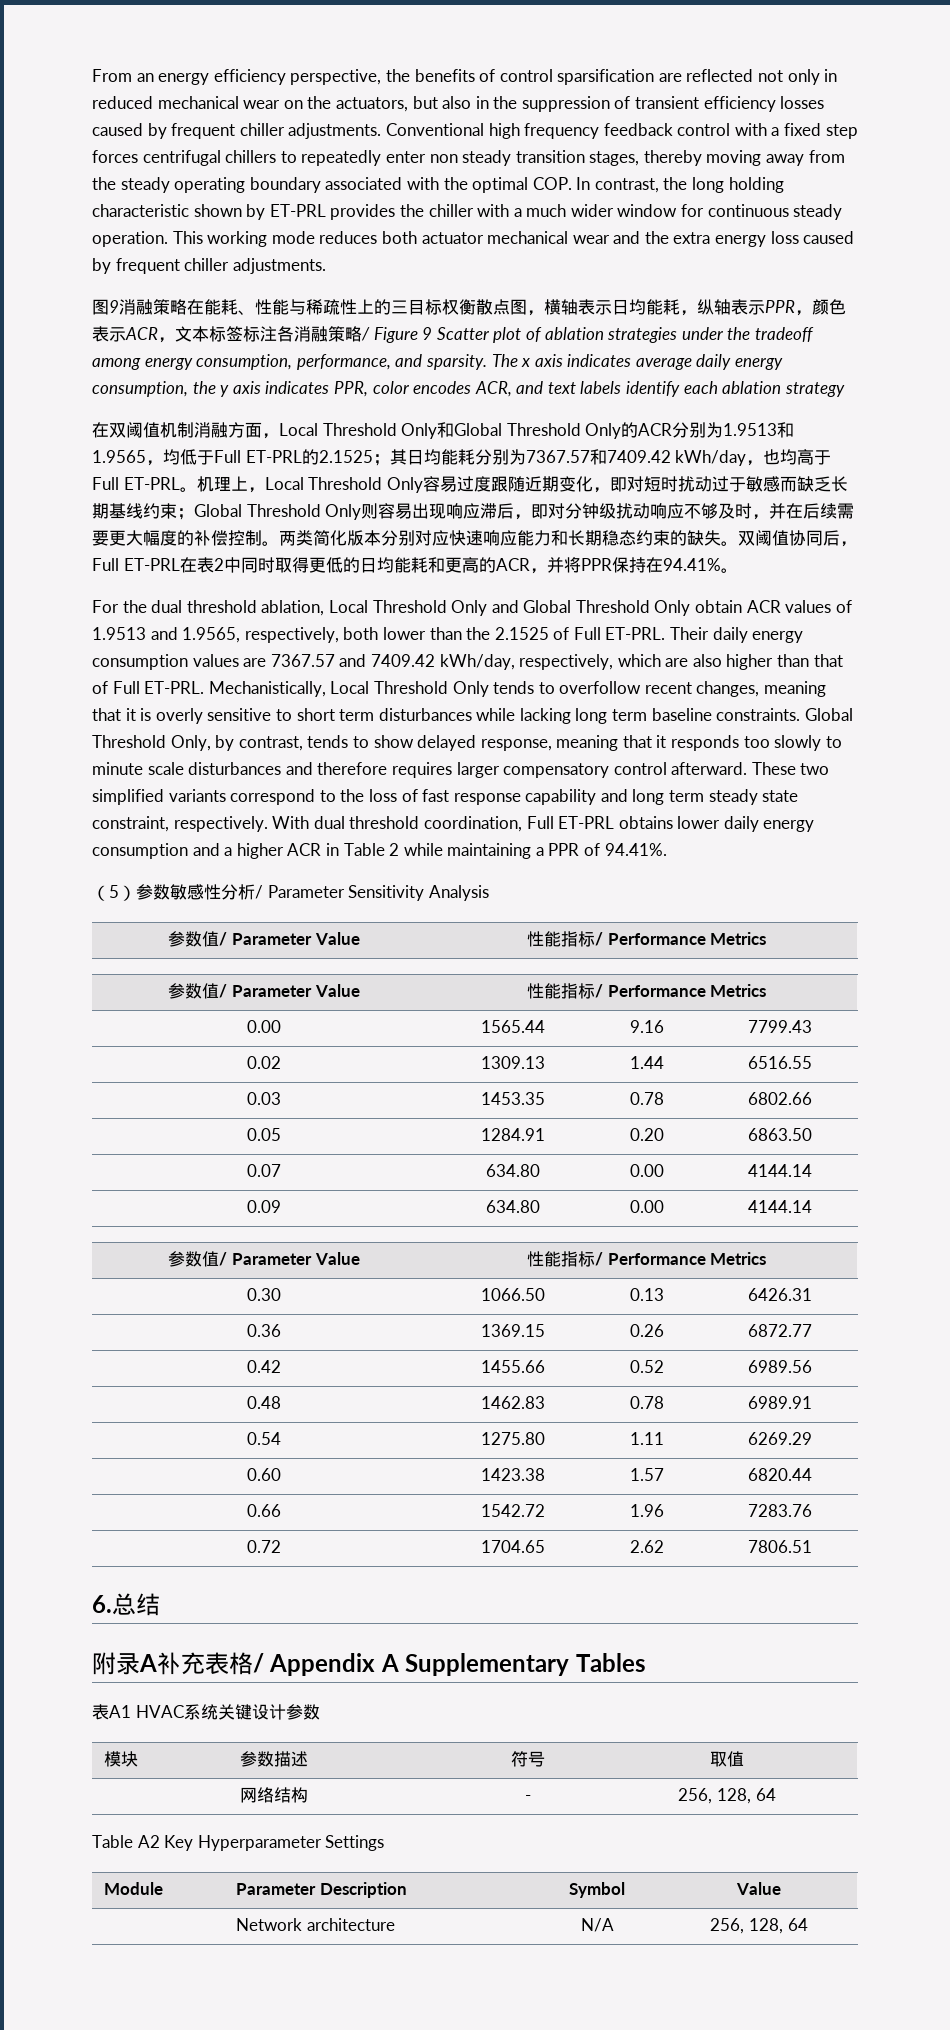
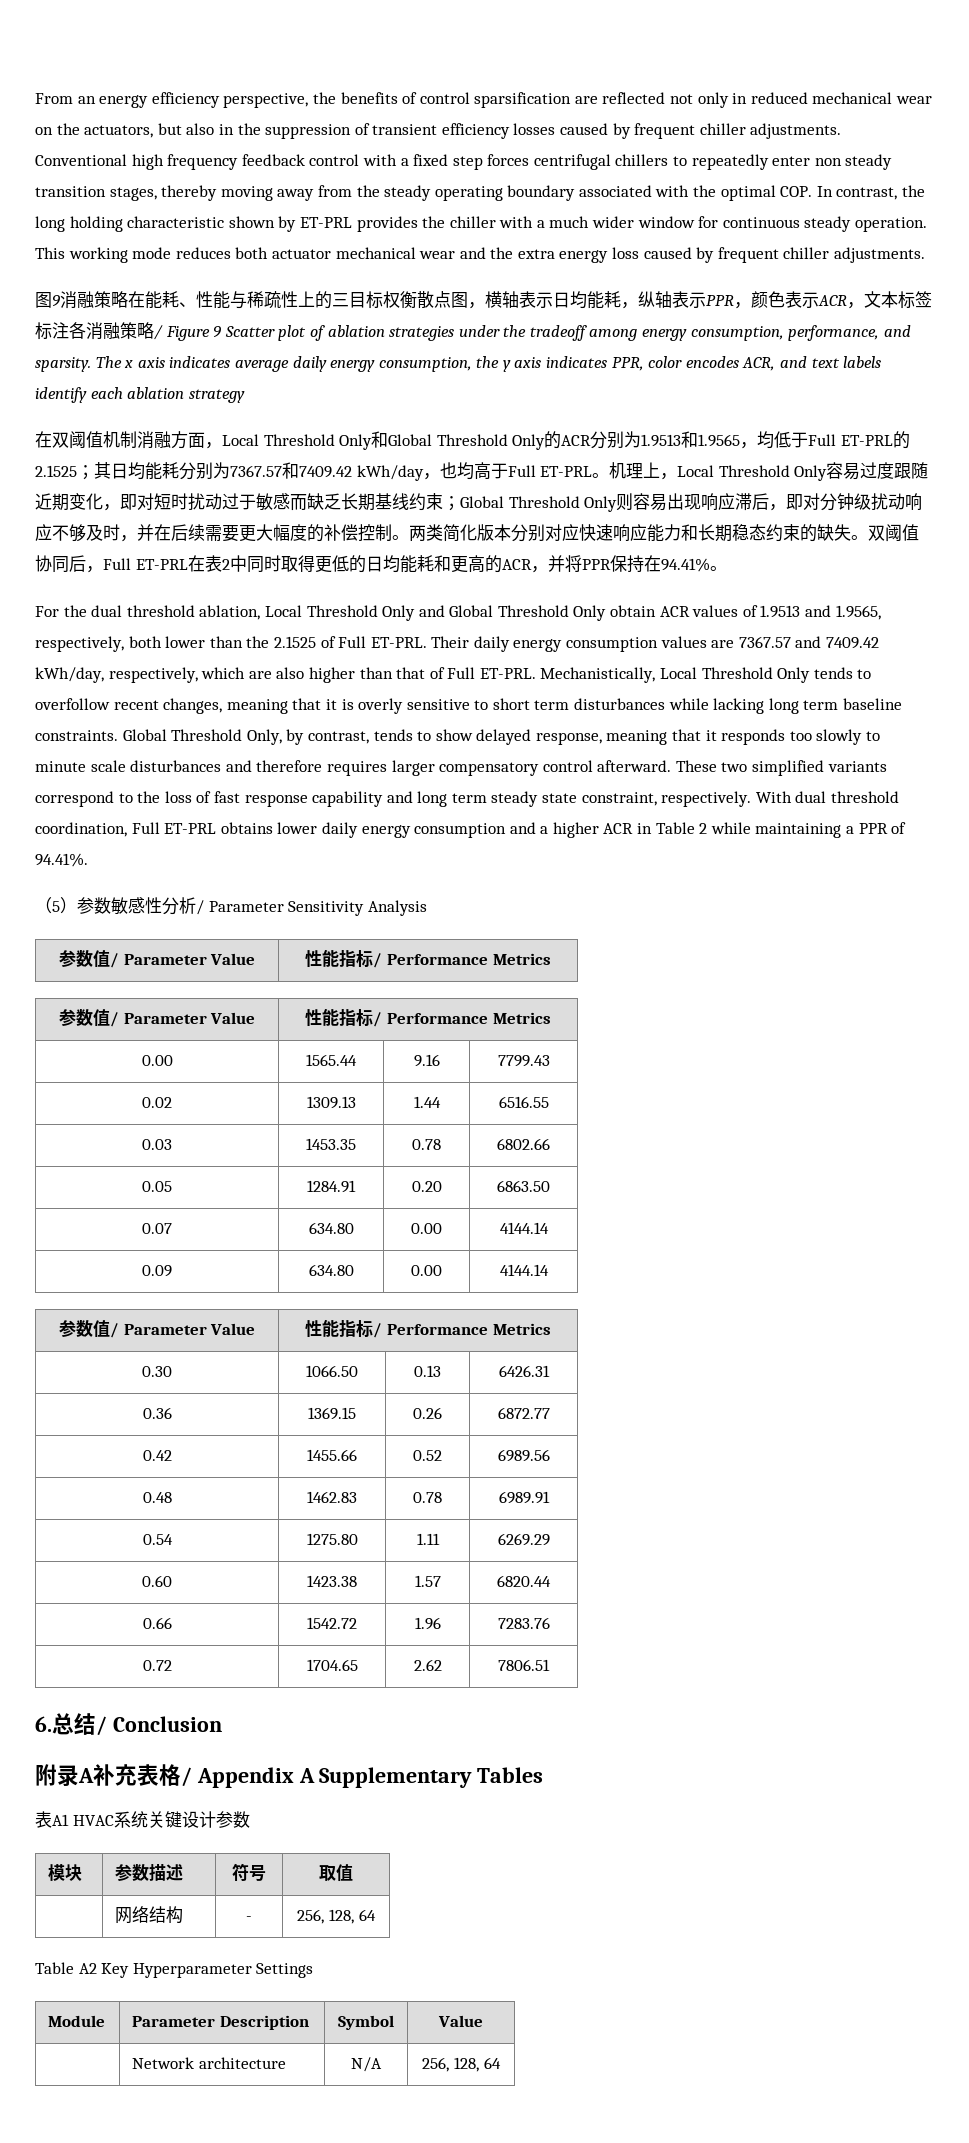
(160, 1604) none -> [96,1716,222,1736] / Conclusion

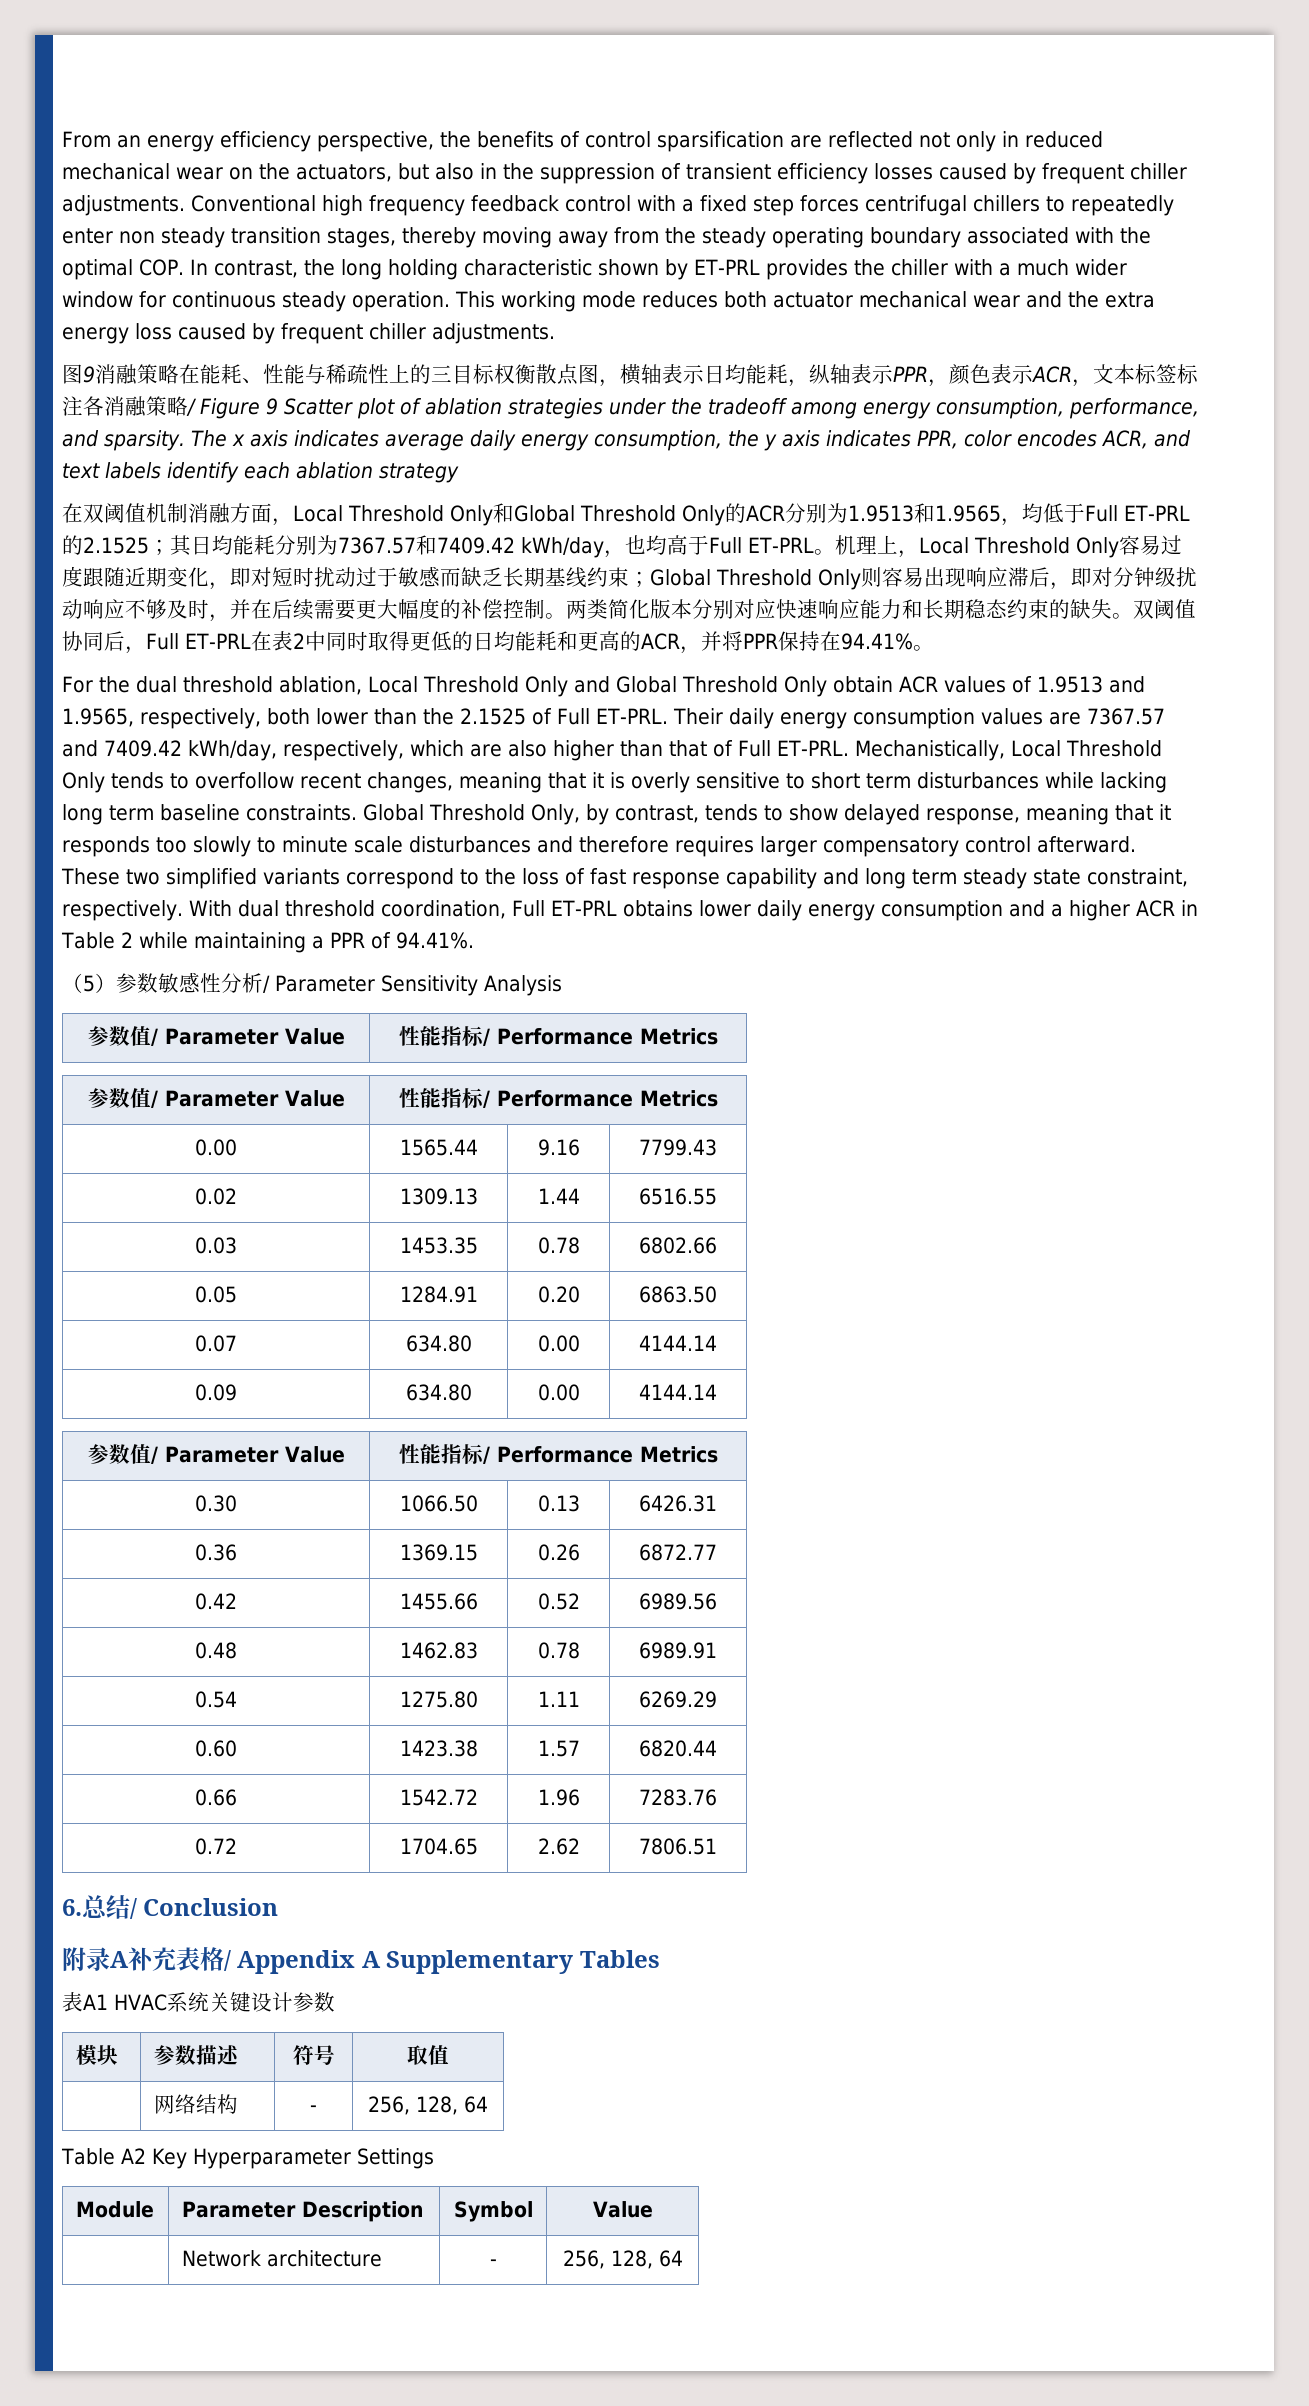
[351,2057,382,2072] N/A -> [489,2259,497,2266] -

